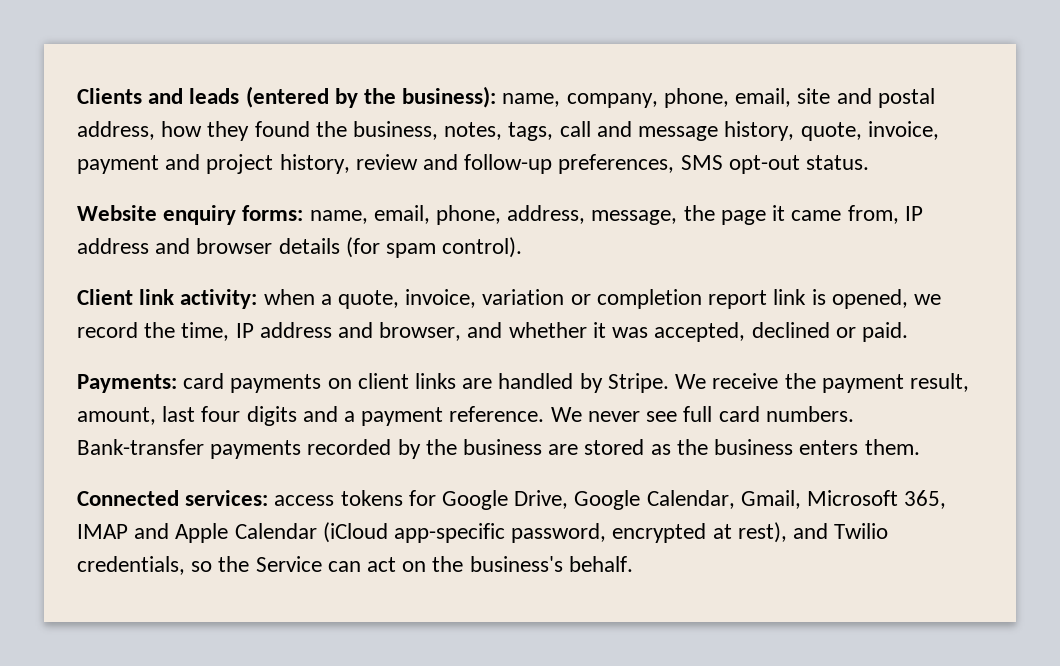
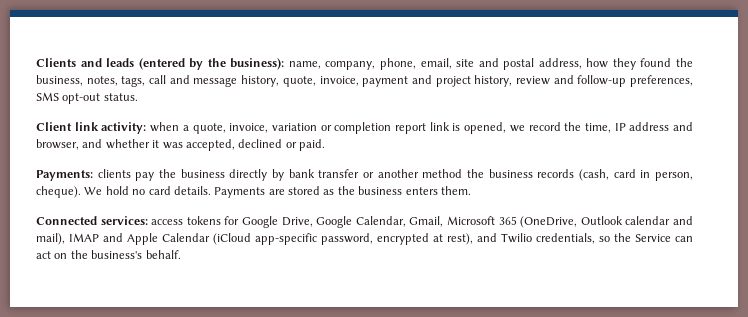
[77,205,923,225] [77,237,523,258] // Website enquiry forms: name, email, phone, address, message, the page it came from, IP address and browser details (for spam control). -> (138, 97) none
[183,373,969,393] [77,406,854,426] [77,439,543,459] card payments on client links are handled by Stripe. We receive the payment result, amount, last four digits and a payment reference. We never see full card numbers. Bank-transfer payments recorded by the business -> [97,169,693,181] [36,186,266,198] clients pay the business directly by bank transfer or another method the business records (cash, card in person, cheque). We hold no card details. Payments
[904,490,947,509] 365, -> [498,216,694,228] [36,233,65,245] 365 (OneDrive, Outlook calendar and mail),

